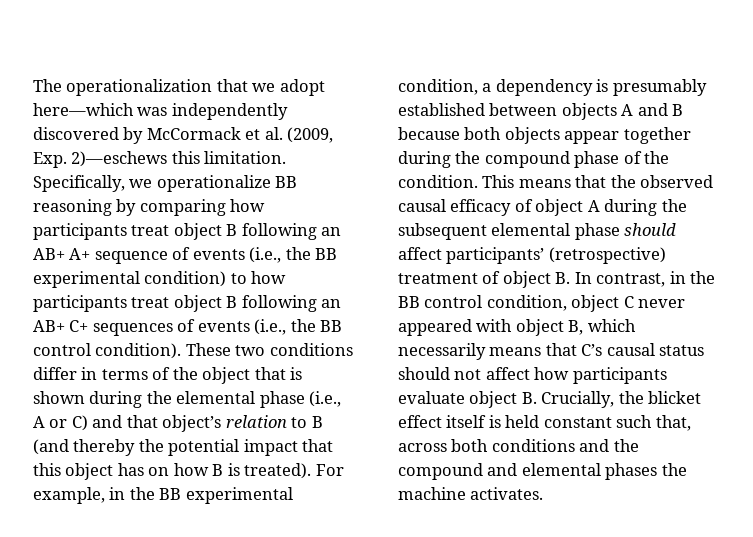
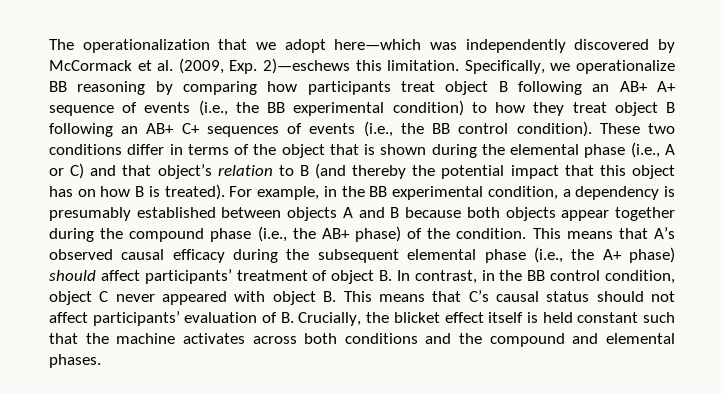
[33,295,127,312] participants -> [533,102,565,116] they
(620, 159) none -> [257,226,401,242] (i.e., the AB+ phase)
[610,175,636,188] the -> [654,227,675,239] A’s
[514,199,600,216] of object A -> (225, 256) none
(620, 231) none -> [533,247,676,263] (i.e., the A+ phase)
[548,247,666,264] (retrospective) -> (232, 276) none
[568,319,636,335] [398,343,486,360] B, which necessarily -> [323,291,372,302] B. This
[534,367,667,384] [398,391,518,408] how participants evaluate object -> [92,311,278,326] participants’ evaluation of
[655,415,691,431] that, -> [49,333,245,344] that the machine activates
[605,463,687,480] [398,487,544,500] phases the machine activates. -> [49,354,101,368] phases.

